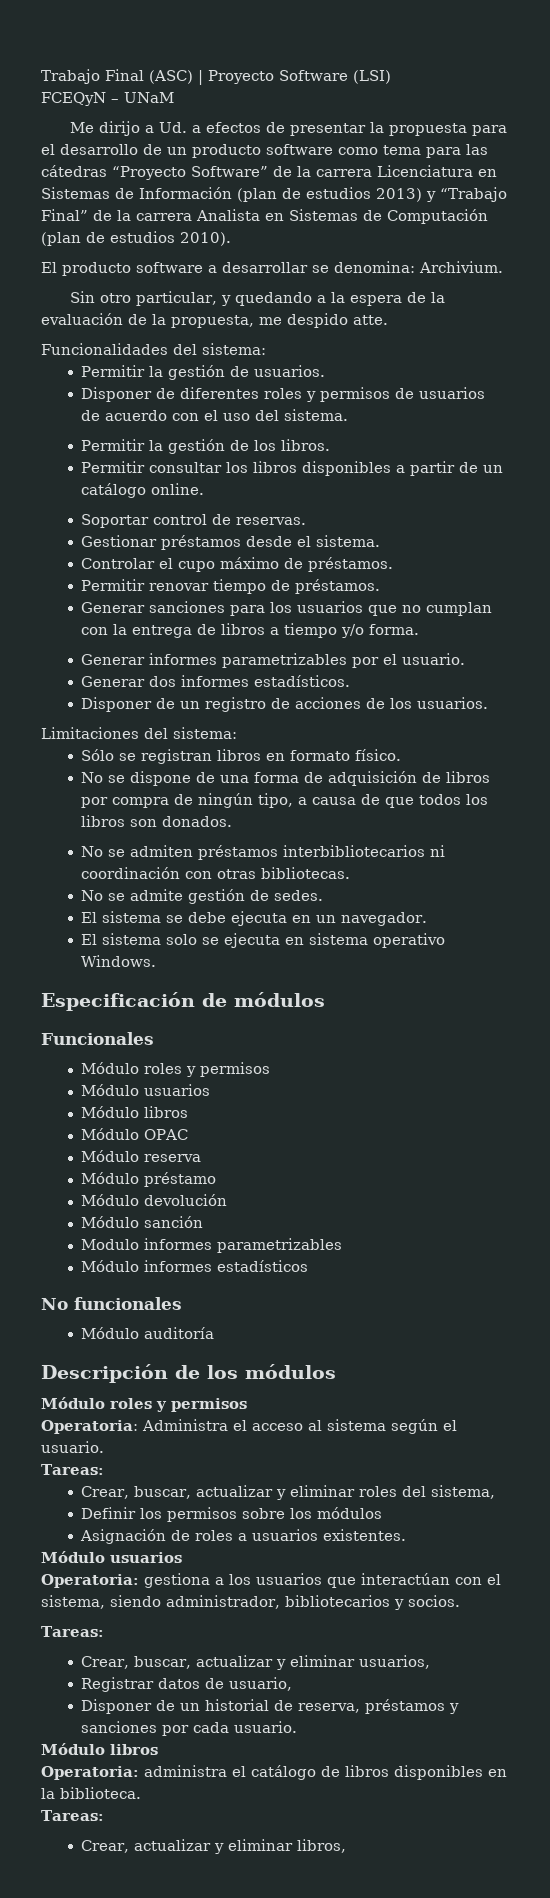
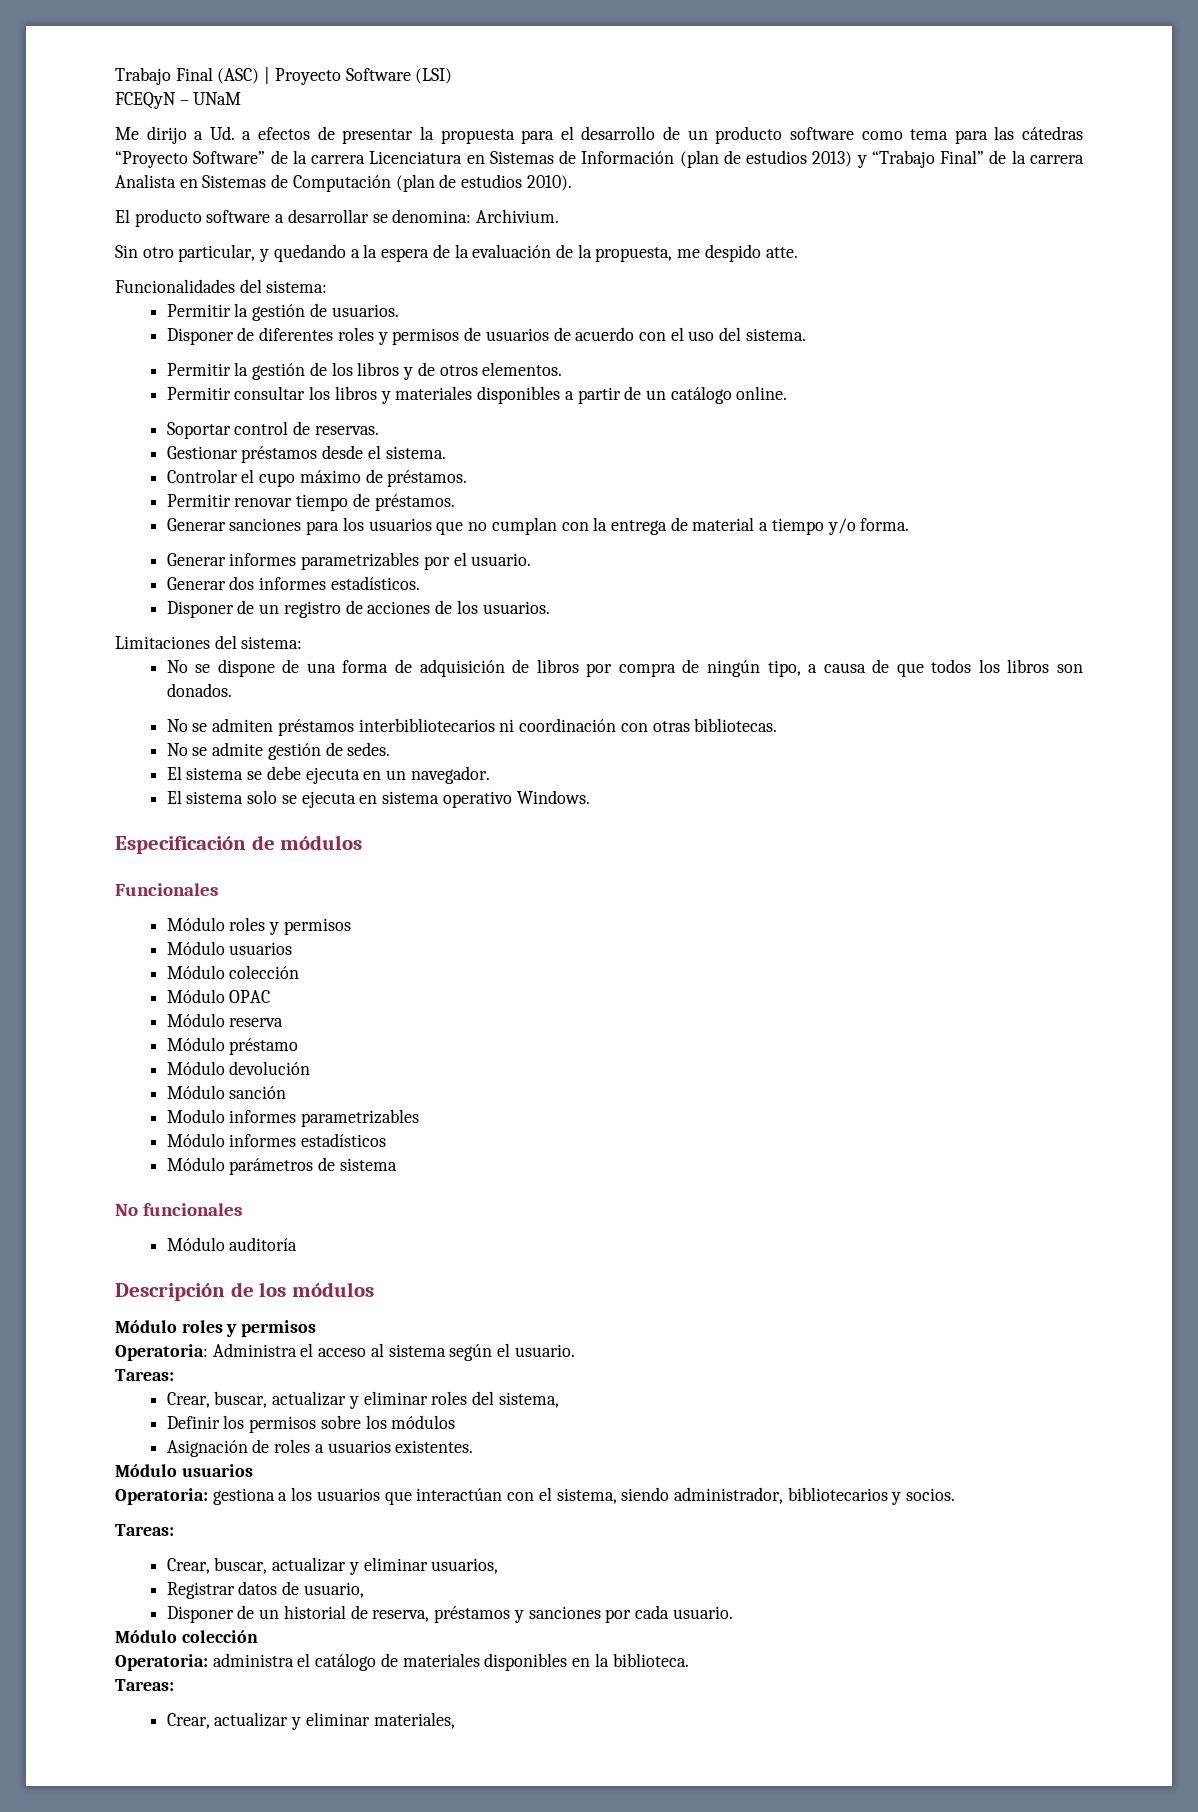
[281,439,331,451] libros. -> [357,362,563,380] libros y de otros elementos.
(298, 467) none -> [380,386,473,404] y materiales
[221,623,266,635] libros -> [692,517,755,531] material
[81,749,402,764] // Sólo se registran libros en formato físico. -> (303, 642) none
[144,1106,189,1118] libros -> [229,965,300,979] colección
(309, 1266) none -> [166,1157,397,1175] // Módulo parámetros de sistema
[110,1744,158,1755] libros -> [181,1630,258,1643] colección
[345,1765,389,1777] libros -> [402,1653,480,1667] materiales
[297,1839,347,1853] libros, -> [373,1712,455,1729] materiales,

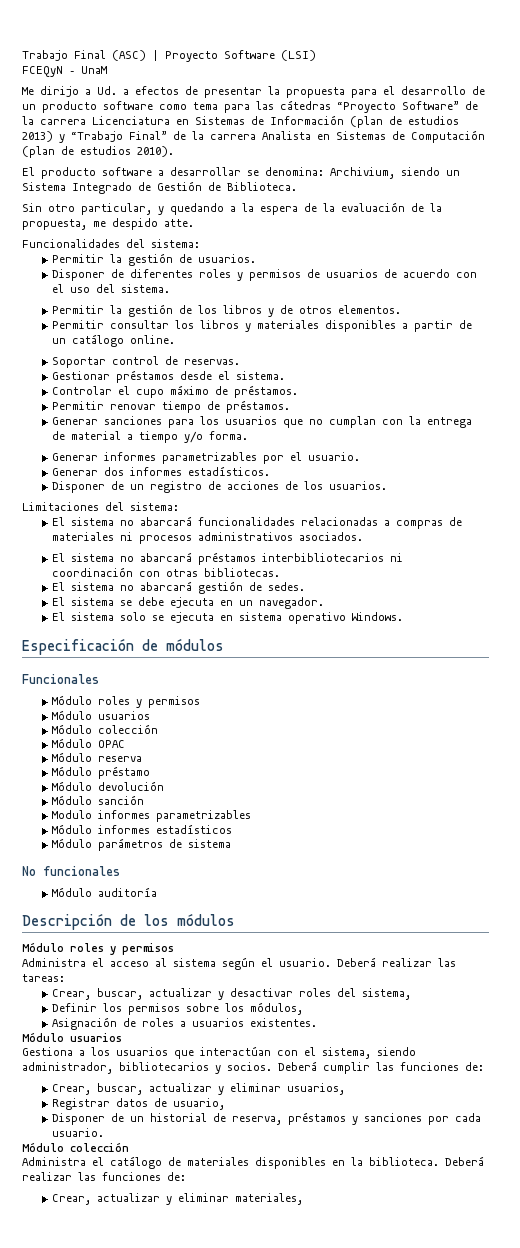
[193,92,242,105] UNaM -> [81,66,107,74] UnaM
[476,209,560,223] Archivium. -> [330,167,460,179] [22,181,297,194] Archivium, siendo un Sistema Integrado de Gestión de Biblioteca.
[166,659,1084,677] [166,683,232,697] [166,718,274,732] No se dispone de una forma de adquisición de libros por compra de ningún tipo, a causa de que todos los libros son donados. // No se admiten -> [52,516,463,529] [52,532,364,544] [52,552,193,562] El sistema no abarcará funcionalidades relacionadas a compras de materiales ni procesos administrativos asociados. // El sistema no abarcará
[166,742,264,756] No se admite -> [52,581,193,591] El sistema no abarcará
[115,1344,208,1361] Operatoria: -> (174, 949) none
[115,1369,174,1381] [166,1391,428,1409] // Tareas: // Crear, buscar, actualizar y eliminar -> [337,957,456,967] [22,974,65,982] [52,988,294,1000] Deberá realizar las tareas: // Crear, buscar, actualizar y desactivar
[391,1415,456,1429] módulos -> [250,1002,304,1015] módulos,
[115,1488,275,1505] Operatoria: gestiona -> [22,1047,73,1056] Gestiona
[115,1524,174,1536] // Tareas: -> [278,1061,484,1074] Deberá cumplir las funciones de:
[115,1653,294,1671] Operatoria: administra -> [22,1157,86,1166] Administra
[115,1679,174,1691] // Tareas: -> [445,1156,484,1166] [22,1172,186,1181] Deberá realizar las funciones de:

